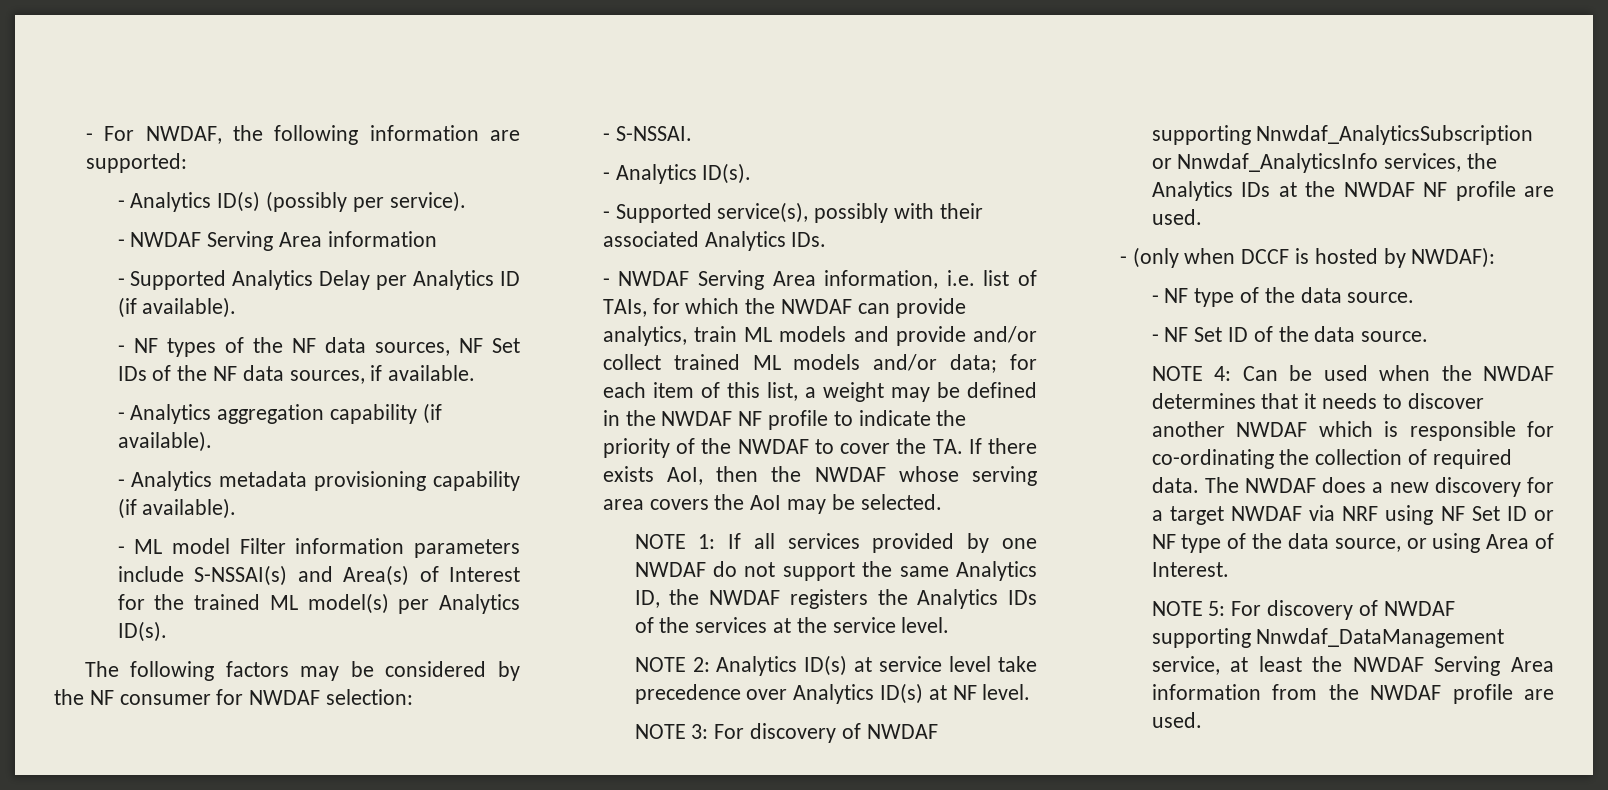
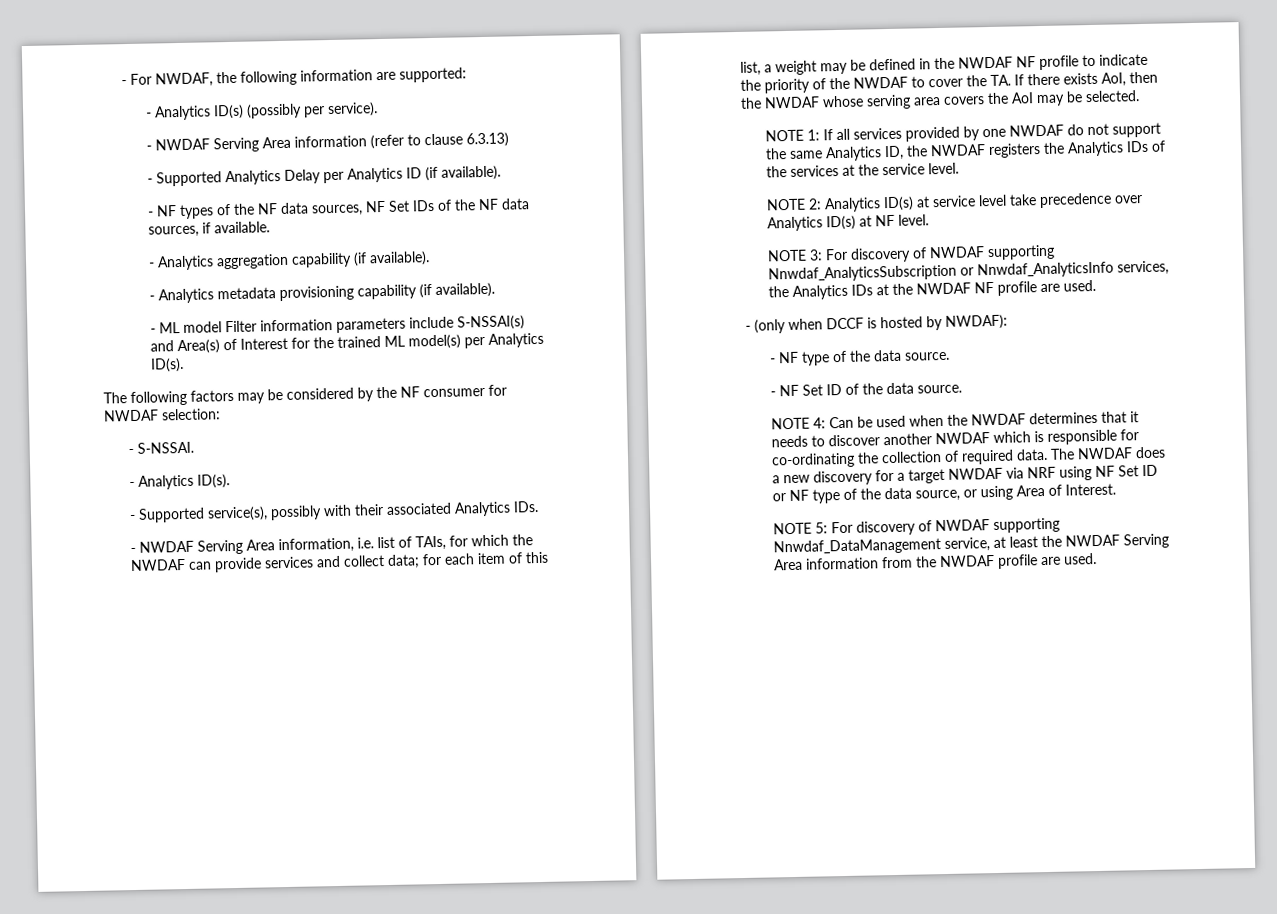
(437, 239) none -> [369,132,509,150] (refer to clause 6.3.13)
[602,326,1037,346] [602,354,938,371] analytics, train ML models and provide and/or collect trained ML models and/or -> [263,555,385,569] services and collect

